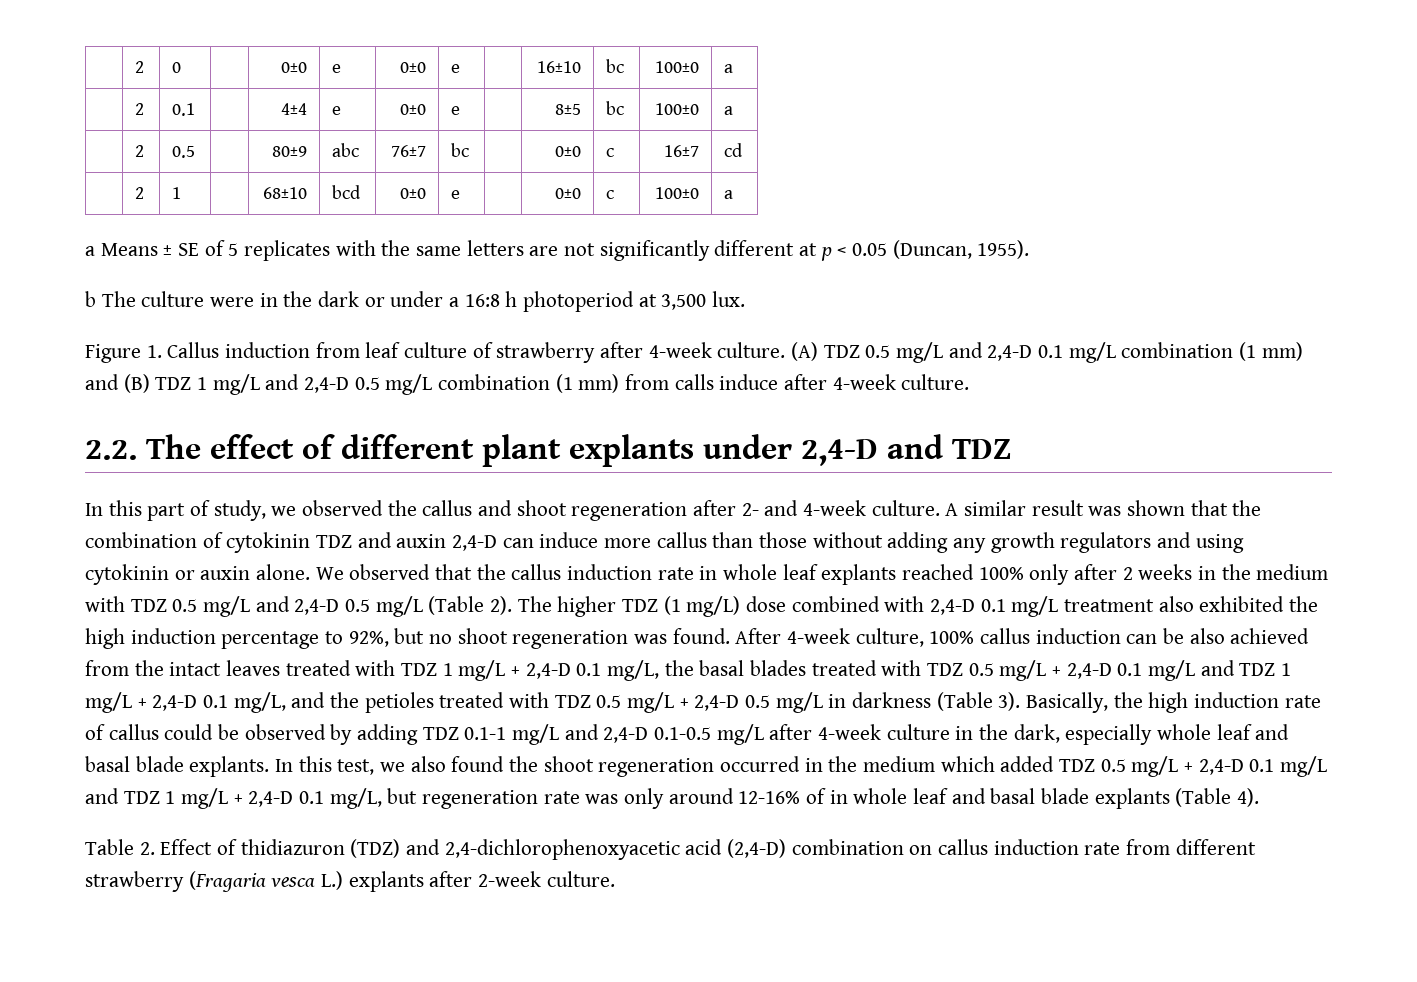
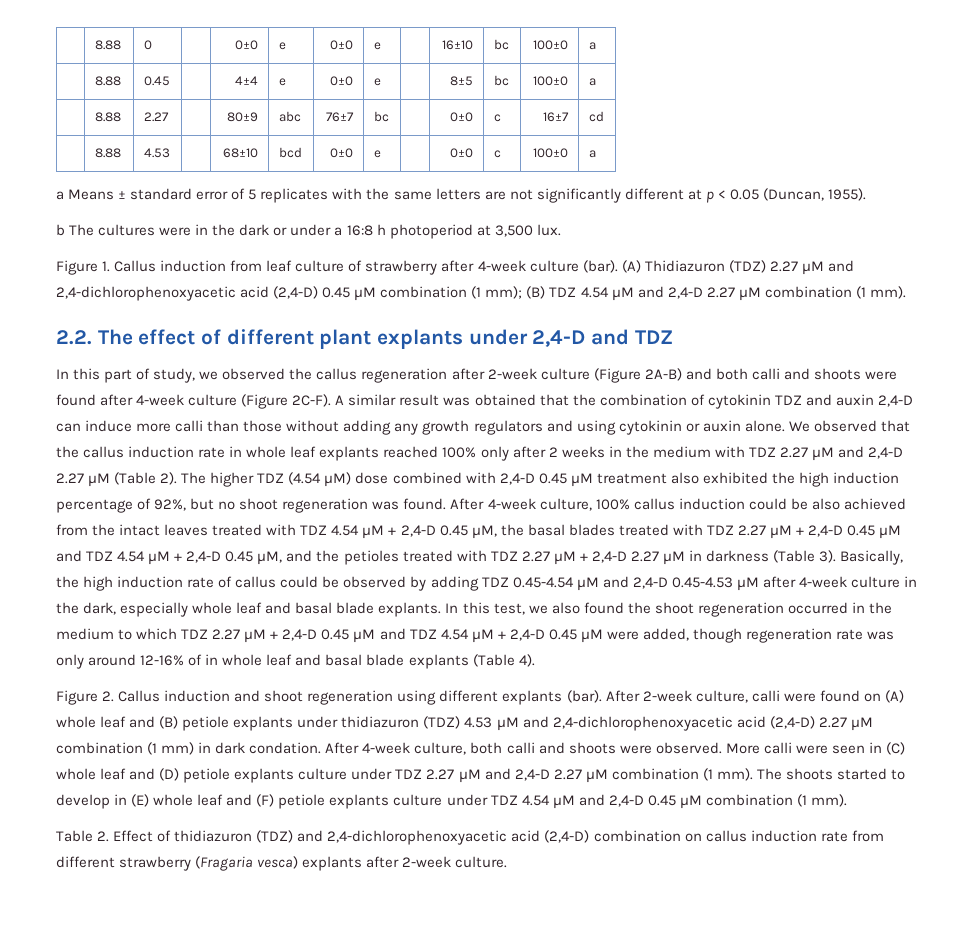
[135,61,145,73] | 2 -> [94,40,121,50] | 8.88
[135,103,145,115] [172,103,196,116] 2 | 0.1 -> [94,76,121,86] [143,76,170,86] 8.88 | 0.45
[135,145,145,157] [172,146,196,158] 2 | 0.5 -> [94,112,121,122] [143,112,169,122] 8.88 | 2.27
[135,187,145,199] [172,187,182,199] 2 | 1 -> [94,148,121,158] [143,148,170,158] 8.88 | 4.53
[178,243,200,256] SE -> [130,188,229,200] standard error
[141,291,205,307] culture -> [98,224,156,236] cultures
[717,342,1303,363] [85,374,970,395] culture. (A) TDZ 0.5 mg/L and 2,4-D 0.1 mg/L combination (1 mm) and (B) TDZ 1 mg/L and 2,4-D 0.5 mg/L combination (1 mm) from calls induce after 4-week culture. -> [529,260,854,275] [56,286,906,301] culture (bar). (A) Thidiazuron (TDZ) 2.27 µM and 2,4-dichlorophenoxyacetic acid (2,4-D) 0.45 µM combination (1 mm); (B) TDZ 4.54 µM and 2,4-D 2.27 µM combination (1 mm).
[478,500,940,521] and shoot regeneration after 2- and 4-week culture. -> [361,368,897,383] [56,394,332,409] regeneration after 2-week culture (Figure 2A-B) and both calli and shoots were found after 4-week culture (Figure 2C-F).
[1127,500,1186,516] shown -> [474,394,536,406] obtained
[656,532,707,548] callus -> [175,420,204,432] calli
[172,596,423,617] 0.5 mg/L and 2,4-D 0.5 mg/L -> [779,446,904,461] [56,473,111,487] 2.27 µM and 2,4-D 2.27 µM
[663,596,741,617] (1 mg/L) -> [288,472,352,487] (4.54 µM)
[980,596,1059,617] 0.1 mg/L -> [538,473,593,487] 0.45 µM
[325,631,344,644] to -> [137,498,152,510] of
[1126,634,1158,644] can -> [748,498,787,510] could
[442,660,660,681] 1 mg/L + 2,4-D 0.1 mg/L, -> [331,525,497,539] 4.54 µM + 2,4-D 0.45 µM,
[968,660,1292,681] [85,692,286,713] 0.5 mg/L + 2,4-D 0.1 mg/L and TDZ 1 mg/L + 2,4-D 0.1 mg/L, -> [737,525,902,539] [56,550,283,565] 2.27 µM + 2,4-D 0.45 µM and TDZ 4.54 µM + 2,4-D 0.45 µM,
[596,692,823,713] 0.5 mg/L + 2,4-D 0.5 mg/L -> [521,551,685,565] 2.27 µM + 2,4-D 2.27 µM
[464,724,764,745] 0.1-1 mg/L and 2,4-D 0.1-0.5 mg/L -> [512,576,759,591] 0.45-4.54 µM and 2,4-D 0.45-4.53 µM
[940,756,1328,777] [85,788,418,809] which added TDZ 0.5 mg/L + 2,4-D 0.1 mg/L and TDZ 1 mg/L + 2,4-D 0.1 mg/L, but -> [118,628,742,643] to which TDZ 2.27 µM + 2,4-D 0.45 µM and TDZ 4.54 µM + 2,4-D 0.45 µM were added, though
(1260, 797) none -> [56,690,904,705] [56,716,873,731] [56,742,905,755] [56,768,906,783] [56,794,847,809] // Figure 2. Callus induction and shoot regeneration using different explants (bar). After 2-week culture, calli were found on (A) whole leaf and (B) petiole explants under thidiazuron (TDZ) 4.53 µM and 2,4-dichlorophenoxyacetic acid (2,4-D) 2.27 µM combination (1 mm) in dark condation. After 4-week culture, both calli and shoots were observed. More calli were seen in (C) whole leaf and (D) petiole explants culture under TDZ 2.27 µM and 2,4-D 2.27 µM combination (1 mm). The shoots started to develop in (E) whole leaf and (F) petiole explants culture under TDZ 4.54 µM and 2,4-D 0.45 µM combination (1 mm).
[271,871,344,890] vesca L.) -> [257,856,299,869] vesca)

